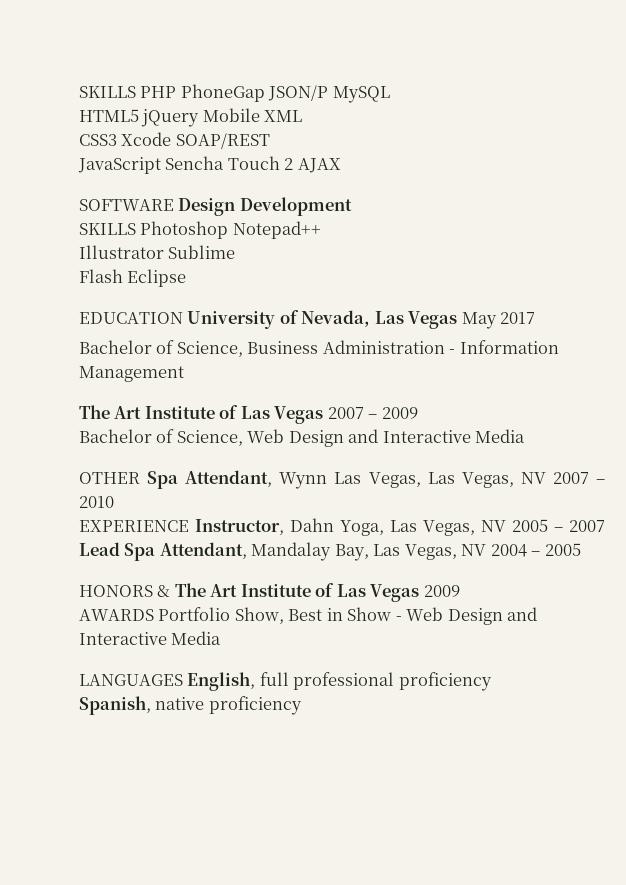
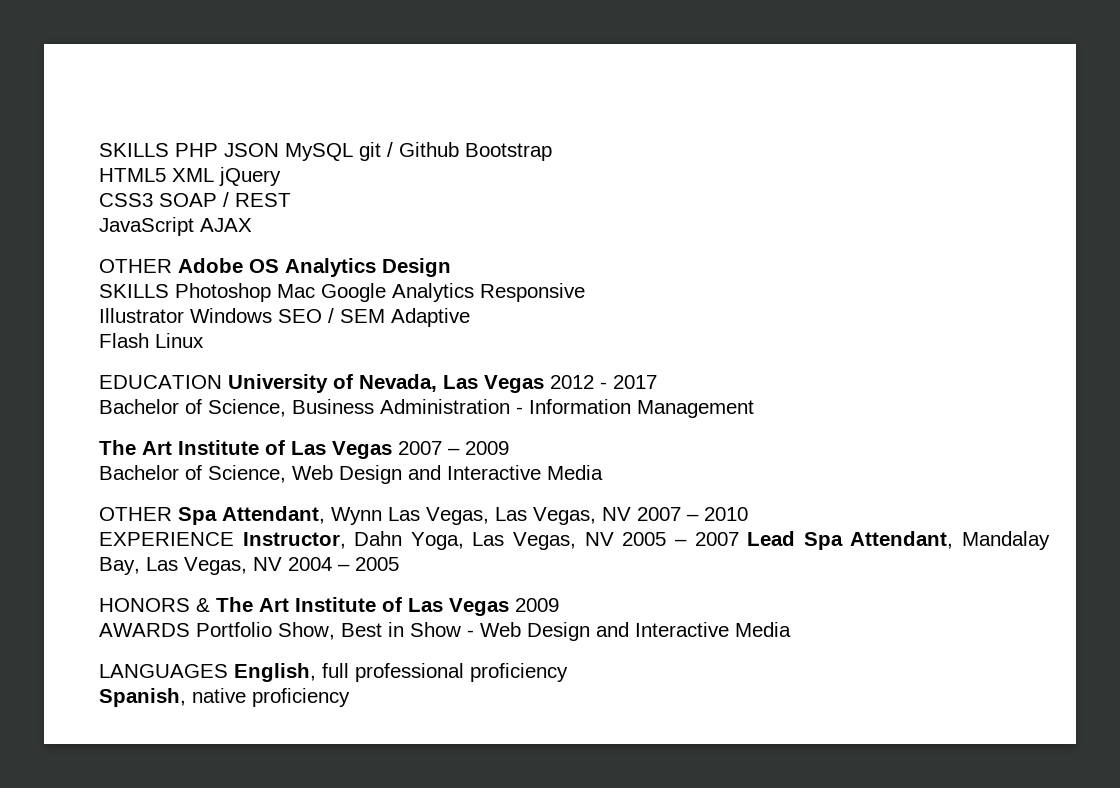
[180,84,329,102] PhoneGap JSON/P -> [224,143,279,157] JSON
(390, 94) none -> [359,142,552,161] git / Github Bootstrap
(139, 115) none -> [172,168,214,182] XML
[202,108,303,122] Mobile XML -> (281, 176) none
[121,132,270,149] [78,156,341,174] [79,197,352,216] Xcode SOAP/REST // JavaScript Sencha Touch 2 AJAX // SOFTWARE Design Development -> [159,192,291,207] [99,217,252,236] [99,258,451,277] SOAP / REST // JavaScript AJAX // OTHER Adobe OS Analytics Design
[232,221,321,239] [79,245,236,259] Notepad++ // Illustrator Sublime -> [277,283,585,302] [99,308,470,327] Mac Google Analytics Responsive // Illustrator Windows SEO / SEM Adaptive
[127,269,187,287] Eclipse -> [155,333,204,348] Linux
[461,312,497,329] May -> [550,375,607,389] 2012 -

